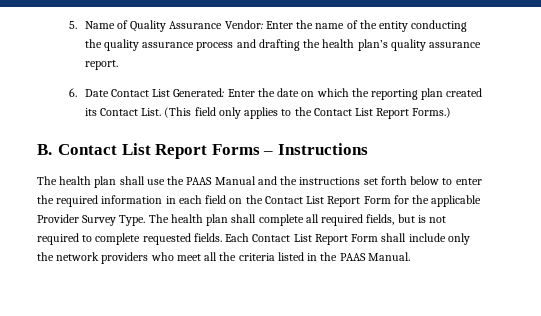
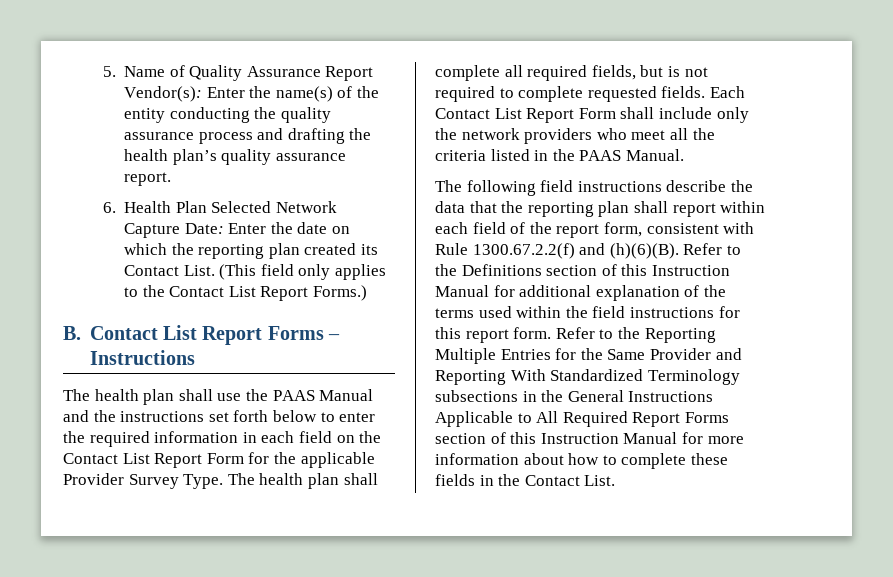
[224,20,345,29] Vendor: Enter the name -> [325,66,374,81] [124,86,333,102] Report Vendor(s): Enter the name(s)
[84,88,225,97] Date Contact List Generated: -> [124,201,337,213] [124,223,224,238] Health Plan Selected Network Capture Date:
(410, 256) none -> [435,180,753,196] [435,201,766,217] [435,222,755,238] [435,243,741,259] [435,264,730,276] [435,285,726,301] [435,306,740,318] [435,327,716,343] [435,348,742,364] [435,369,740,385] [435,390,714,402] [435,411,729,427] [435,432,744,444] [435,453,728,469] [435,474,616,486] // The following field instructions describe the data that the reporting plan shall report within each field of the report form, consistent with Rule 1300.67.2.2(f) and (h)(6)(B). Refer to the Definitions section of this Instruction Manual for additional explanation of the terms used within the field instructions for this report form. Refer to the Reporting Multiple Entries for the Same Provider and Reporting With Standardized Terminology subsections in the General Instructions Applicable to All Required Report Forms section of this Instruction Manual for more information about how to complete these fields in the Contact List.

